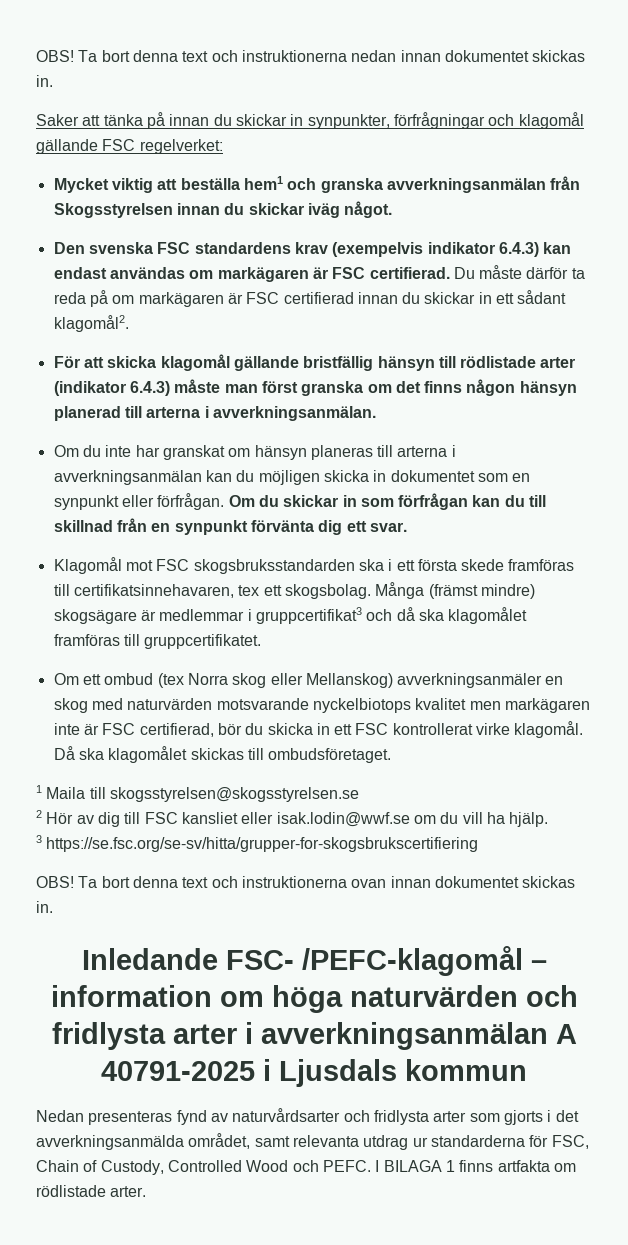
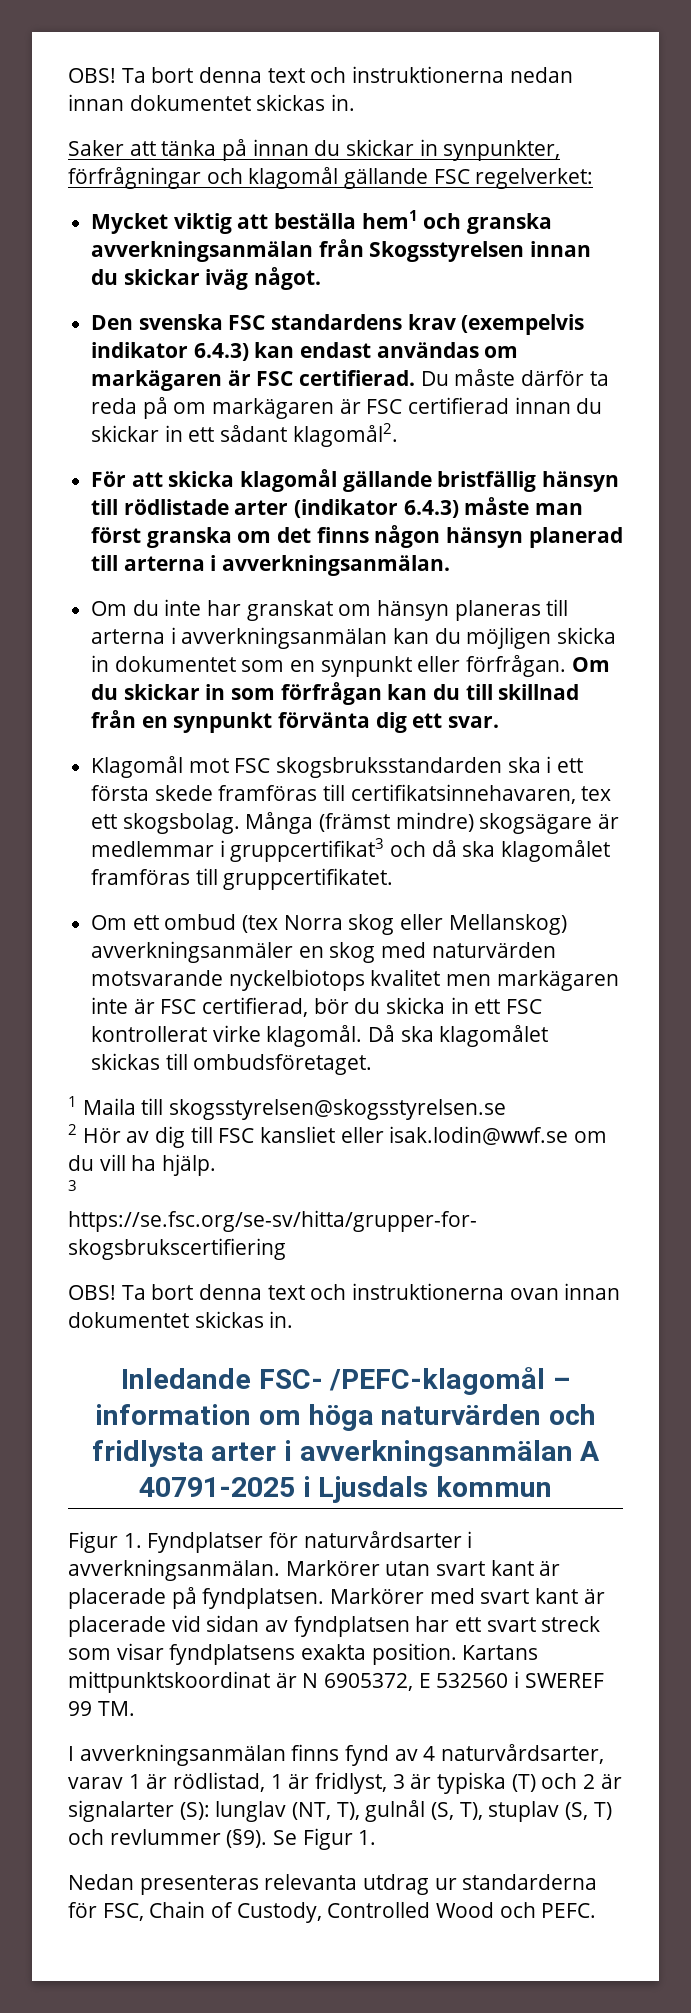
[36,1108,579,1125] [36,1133,290,1150] Nedan presenteras fynd av naturvårdsarter och fridlysta arter som gjorts i det avverkningsanmälda området, samt -> [68,1531,473,1553] [68,1559,561,1581] [68,1587,605,1609] [68,1615,601,1637] [68,1643,539,1665] [68,1671,604,1693] [68,1701,135,1716] [68,1744,605,1766] [68,1772,622,1794] [68,1800,612,1822] [68,1828,377,1850] [68,1874,259,1895] Figur 1. Fyndplatser för naturvårdsarter i avverkningsanmälan. Markörer utan svart kant är placerade på fyndplatsen. Markörer med svart kant är placerade vid sidan av fyndplatsen har ett svart streck som visar fyndplatsens exakta position. Kartans mittpunktskoordinat är N 6905372, E 532560 i SWEREF 99 TM. // I avverkningsanmälan finns fynd av 4 naturvårdsarter, varav 1 är rödlistad, 1 är fridlyst, 3 är typiska (T) och 2 är signalarter (S): lunglav (NT, T), gulnål (S, T), stuplav (S, T) och revlummer (§9). Se Figur 1. // Nedan presenteras
[375,1160,576,1172] [36,1185,147,1197] I BILAGA 1 finns artfakta om rödlistade arter. -> (597, 1910) none

